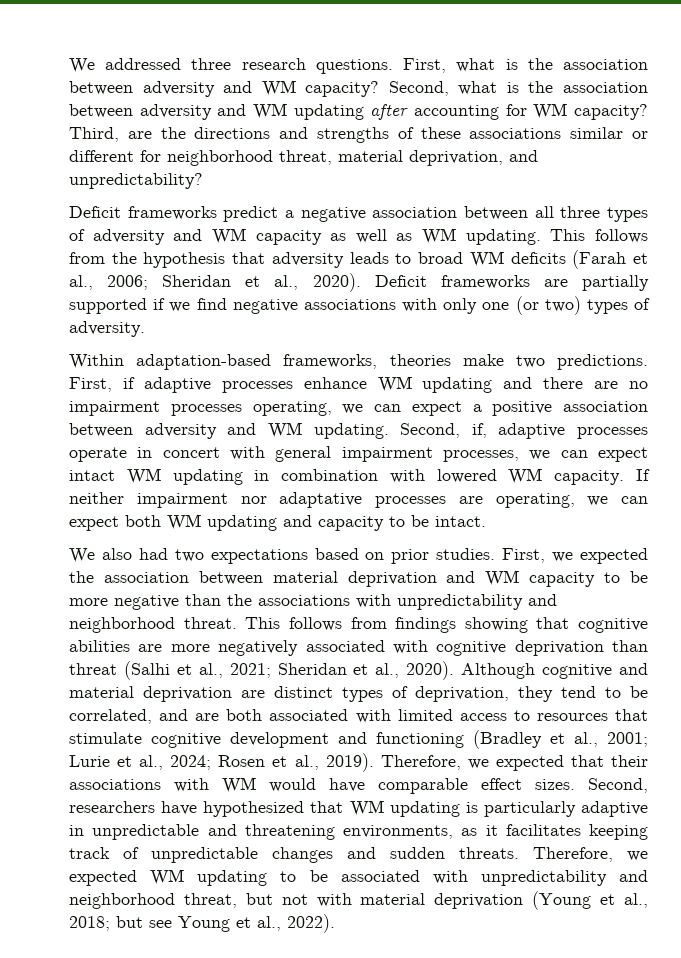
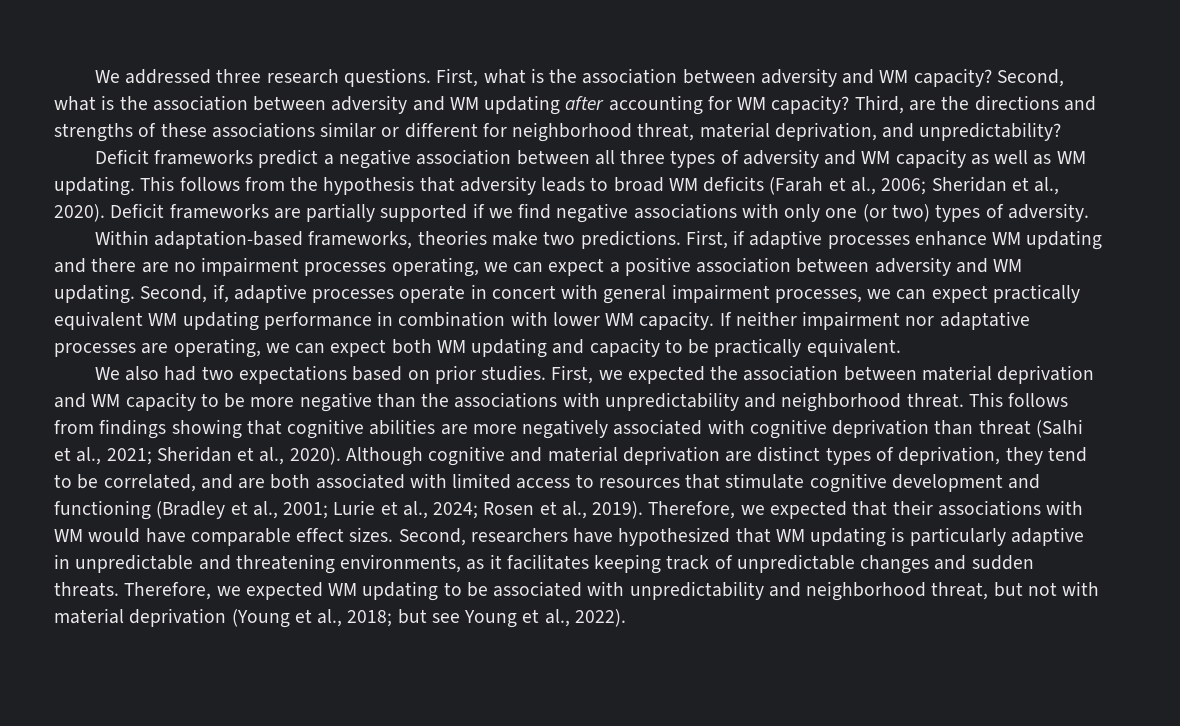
[69,468,243,485] intact WM updating -> [992,284,1080,303] [54,311,372,331] practically equivalent WM updating performance
[436,469,497,483] lowered -> [552,312,600,326] lower
[435,516,486,527] intact. -> [714,338,901,357] practically equivalent.

